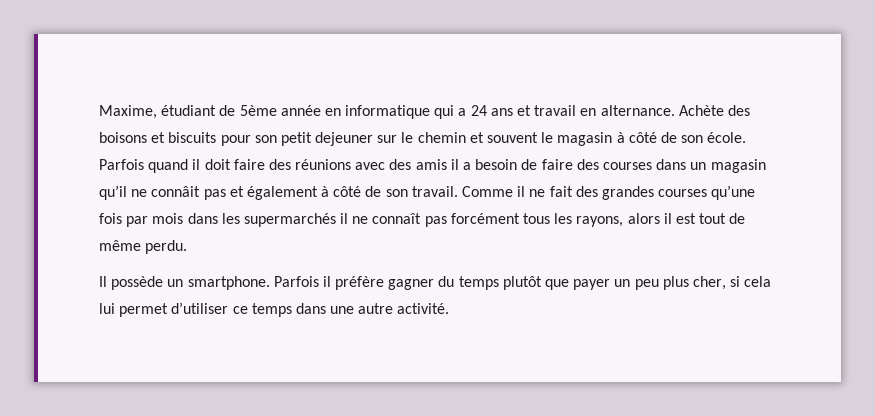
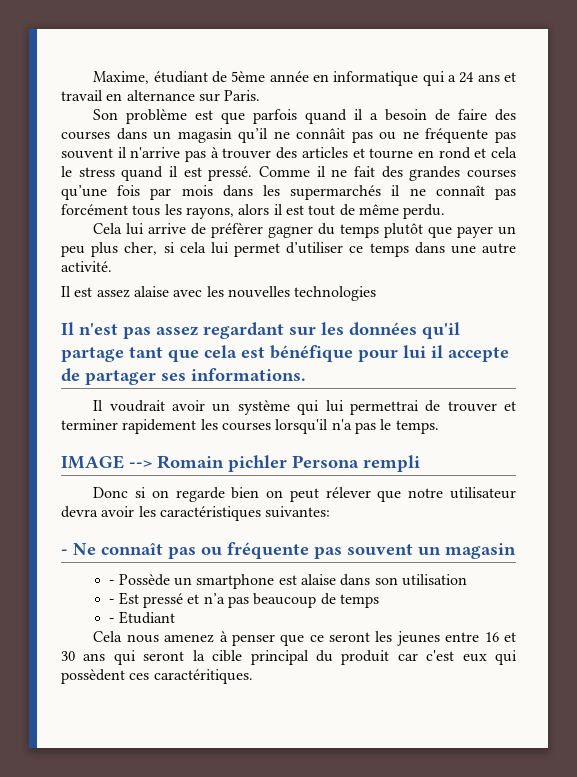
[600,105,750,116] [99,132,747,146] [99,159,447,173] alternance. Achète des boisons et biscuits pour son petit dejeuner sur le chemin et souvent le magasin à côté de son école. Parfois quand il doit faire des réunions avec des amis -> [126,90,261,102] [93,109,348,124] alternance sur Paris. // Son problème est que parfois quand
[229,186,458,200] et également à côté de son travail. -> [379,128,517,143] [61,147,517,162] [61,166,253,181] ou ne fréquente pas souvent il n'arrive pas à trouver des articles et tourne en rond et cela le stress quand il est pressé.
[99,276,385,290] Il possède un smartphone. Parfois il préfère -> [93,223,264,238] Cela lui arrive de préfèrer
(450, 308) none -> [61,286,377,301] [61,322,460,339] [61,345,509,362] [61,368,306,385] [93,400,517,415] [61,419,439,434] [61,455,420,472] [93,487,516,502] [61,506,331,521] [61,542,516,559] [109,574,468,589] [109,592,380,608] [109,611,175,624] [93,631,516,646] [61,650,517,665] [61,669,253,684] // Il est assez alaise avec les nouvelles technologies // Il n'est pas assez regardant sur les données qu'il partage tant que cela est bénéfique pour lui il accepte de partager ses informations. // Il voudrait avoir un système qui lui permettrai de trouver et terminer rapidement les courses lorsqu'il n'a pas le temps. // IMAGE --> Romain pichler Persona rempli // Donc si on regarde bien on peut rélever que notre utilisateur devra avoir les caractéristiques suivantes: // - Ne connaît pas ou fréquente pas souvent un magasin // - Possède un smartphone est alaise dans son utilisation // - Est pressé et n’a pas beaucoup de temps // - Etudiant // Cela nous amenez à penser que ce seront les jeunes entre 16 et 30 ans qui seront la cible principal du produit car c'est eux qui possèdent ces caractéritiques.

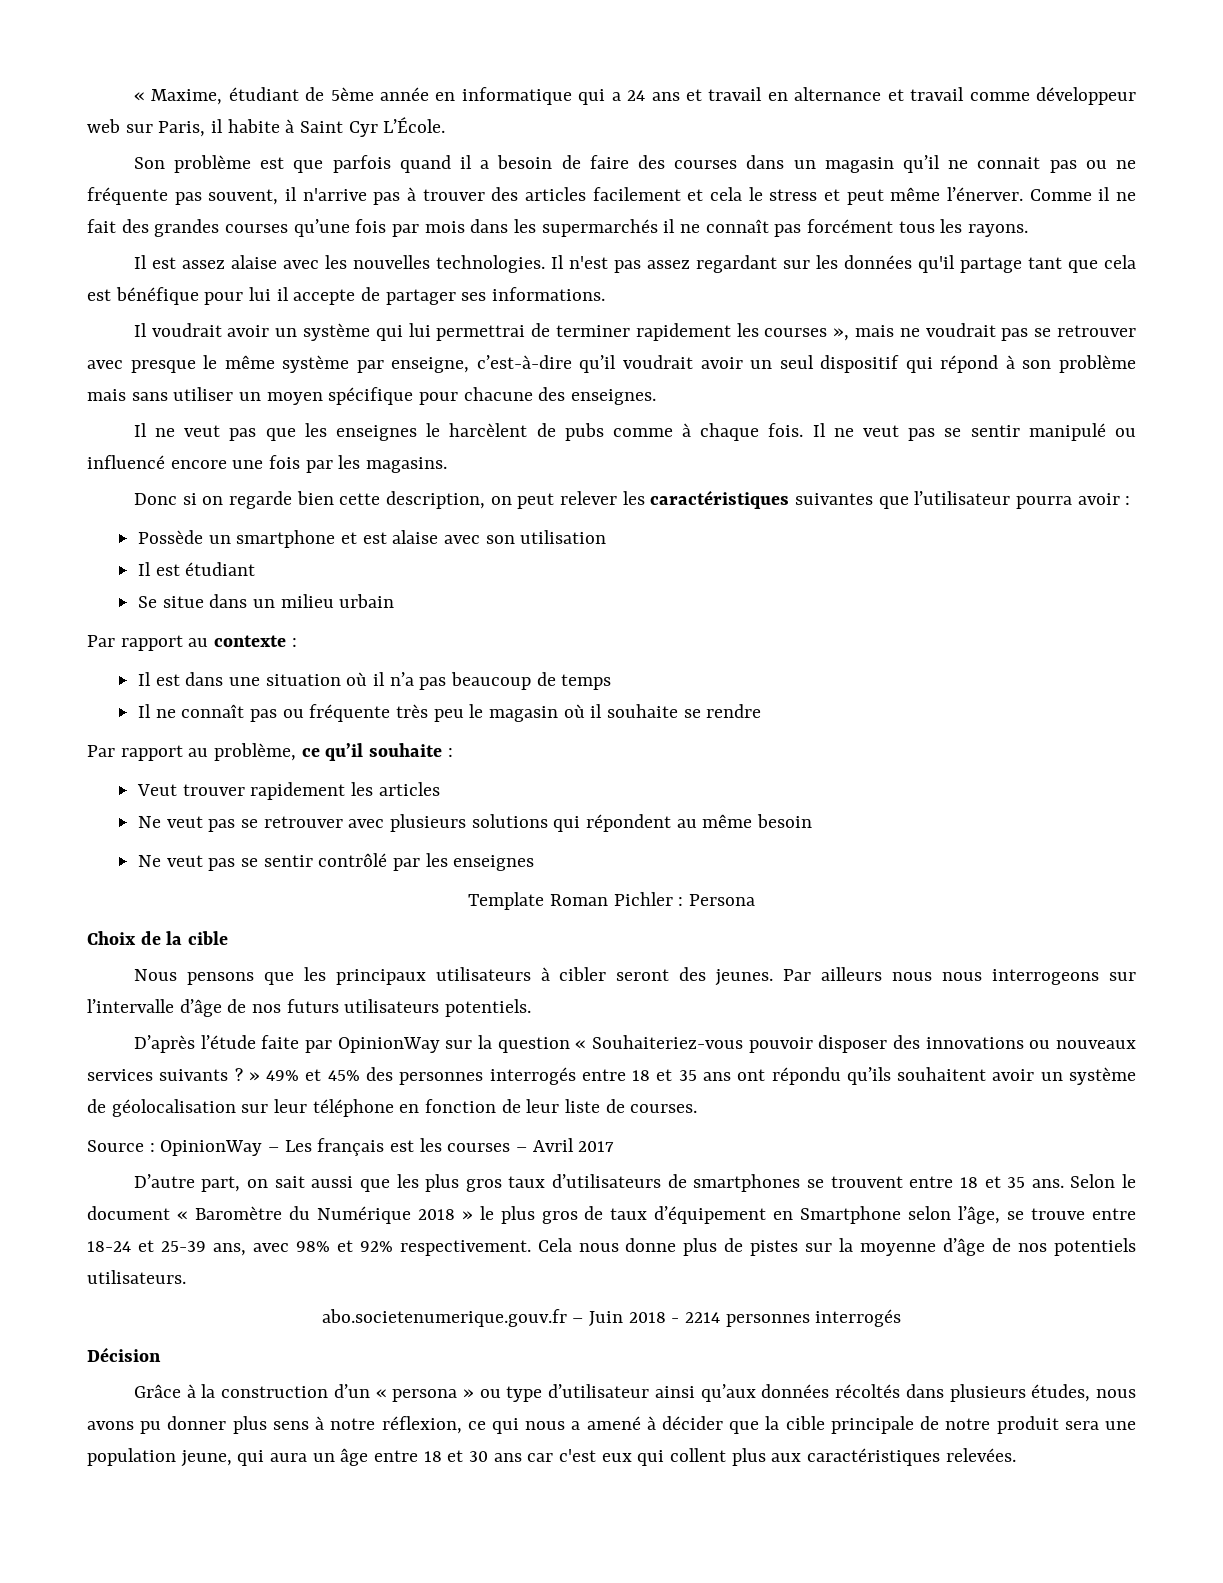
(93, 77) none -> [133,92,145,101] «
[198,90,261,102] sur Paris. -> [887,87,1136,105] [87,117,446,137] et travail comme développeur web sur Paris, il habite à Saint Cyr L’École.
[296,128,346,139] connâit -> [977,157,1041,169] connait
[61,148,113,159] souvent -> [208,189,279,205] souvent,
[352,147,517,159] [61,166,253,181] et tourne en rond et cela le stress quand il est pressé. -> [592,187,1023,205] facilement et cela le stress et peut même l’énerver.
[185,204,446,219] [93,223,517,238] [61,242,516,257] [61,261,112,272] rayons, alors il est tout de même perdu. // Cela lui arrive de préfèrer gagner du temps plutôt que payer un peu plus cher, si cela lui permet d’utiliser ce temps dans une autre activité. -> [968,224,1029,237] rayons.
[294,286,377,301] technologies // -> [435,255,545,273] technologies.
[447,401,517,412] trouver et -> (551, 330) none
[275,419,439,434] [61,455,420,472] lorsqu'il n'a pas le temps. // IMAGE --> Romain pichler Persona rempli -> [833,323,1136,341] [87,355,1136,373] [87,387,657,405] [133,423,1136,441] [87,455,448,473] », mais ne voudrait pas se retrouver avec presque le même système par enseigne, c’est-à-dire qu’il voudrait avoir un seul dispositif qui répond à son problème mais sans utiliser un moyen spécifique pour chacune des enseignes. // Il ne veut pas que les enseignes le harcèlent de pubs comme à chaque fois. Il ne veut pas se sentir manipulé ou influencé encore une fois par les magasins.
[266,487,516,502] [61,506,331,521] [61,542,516,559] [109,580,115,585] on peut rélever que notre utilisateur devra avoir les caractéristiques suivantes: // - Ne connaît pas ou fréquente pas souvent un magasin // - -> [339,490,1131,509] cette description, on peut relever les caractéristiques suivantes que l’utilisateur pourra avoir : //
(275, 581) none -> [341,532,358,544] et
[340,574,371,586] dans -> [444,535,481,544] avec
[109,592,200,608] - Est pressé et -> [138,562,256,576] [138,594,395,608] [87,635,297,651] [138,672,386,686] Il est étudiant // Se situe dans un milieu urbain // Par rapport au contexte : // Il est dans une situation où il
[109,611,175,624] [93,631,516,646] [61,650,517,665] [61,669,253,684] - Etudiant // Cela nous amenez à penser que ce seront les jeunes entre 16 et 30 ans qui seront la cible principal du produit car c'est eux qui possèdent ces caractéritiques. -> [138,704,762,722] [87,743,453,761] [137,782,440,800] [138,814,813,832] [138,853,535,871] [468,892,755,910] [87,931,229,945] [133,967,1136,986] [87,999,532,1017] [133,1035,1137,1053] [87,1067,1137,1085] [87,1099,698,1117] [87,1138,615,1156] [133,1174,1136,1192] [87,1206,1136,1224] [87,1238,1137,1256] [87,1270,186,1284] [321,1309,902,1327] [87,1347,161,1362] [133,1384,1136,1402] [87,1416,1137,1434] [87,1448,1016,1467] Il ne connaît pas ou fréquente très peu le magasin où il souhaite se rendre // Par rapport au problème, ce qu’il souhaite : // Veut trouver rapidement les articles // Ne veut pas se retrouver avec plusieurs solutions qui répondent au même besoin // Ne veut pas se sentir contrôlé par les enseignes // Template Roman Pichler : Persona // Choix de la cible // Nous pensons que les principaux utilisateurs à cibler seront des jeunes. Par ailleurs nous nous interrogeons sur l’intervalle d’âge de nos futurs utilisateurs potentiels. // D’après l’étude faite par OpinionWay sur la question « Souhaiteriez-vous pouvoir disposer des innovations ou nouveaux services suivants ? » 49% et 45% des personnes interrogés entre 18 et 35 ans ont répondu qu’ils souhaitent avoir un système de géolocalisation sur leur téléphone en fonction de leur liste de courses. // Source : OpinionWay – Les français est les courses – Avril 2017 // D’autre part, on sait aussi que les plus gros taux d’utilisateurs de smartphones se trouvent entre 18 et 35 ans. Selon le document « Baromètre du Numérique 2018 » le plus gros de taux d’équipement en Smartphone selon l’âge, se trouve entre 18-24 et 25-39 ans, avec 98% et 92% respectivement. Cela nous donne plus de pistes sur la moyenne d’âge de nos potentiels utilisateurs. // abo.societenumerique.gouv.fr – Juin 2018 - 2214 personnes interrogés // Décision // Grâce à la construction d’un « persona » ou type d’utilisateur ainsi qu’aux données récoltés dans plusieurs études, nous avons pu donner plus sens à notre réflexion, ce qui nous a amené à décider que la cible principale de notre produit sera une population jeune, qui aura un âge entre 18 et 30 ans car c'est eux qui collent plus aux caractéristiques relevées.

